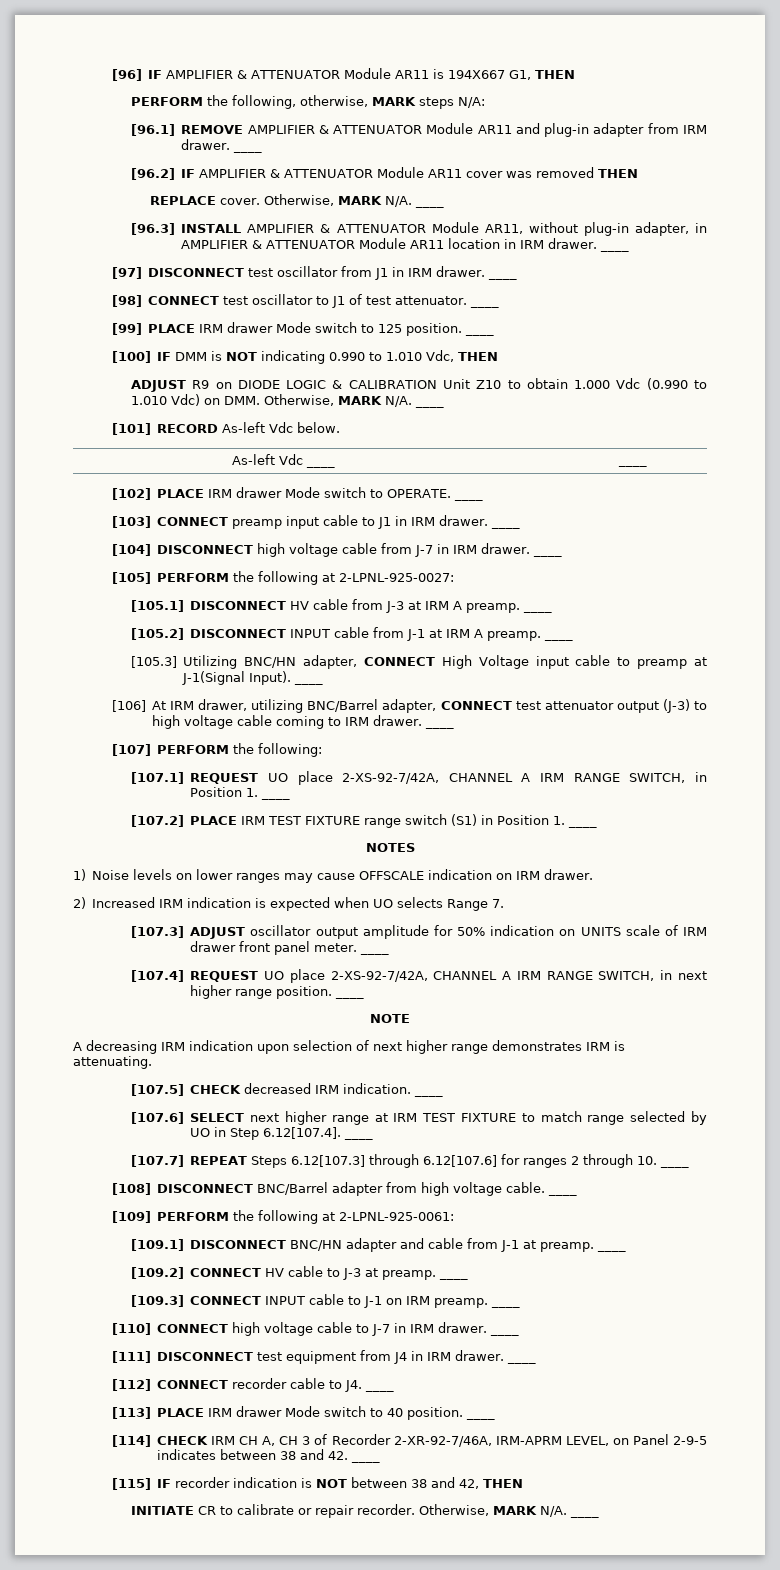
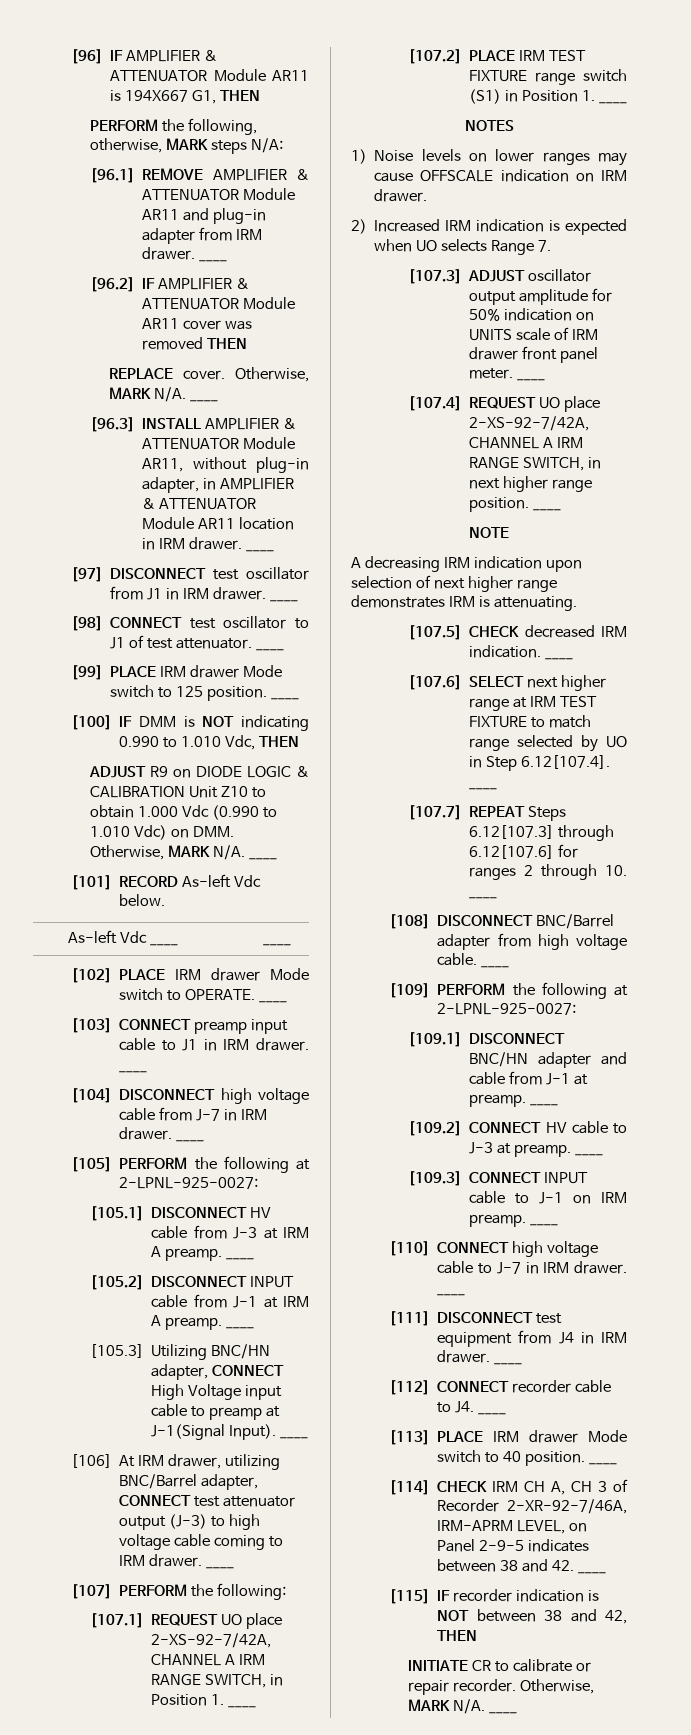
[338,1212,454,1221] 2-LPNL-925-0061: -> [437,1003,577,1015] 2-LPNL-925-0027:

